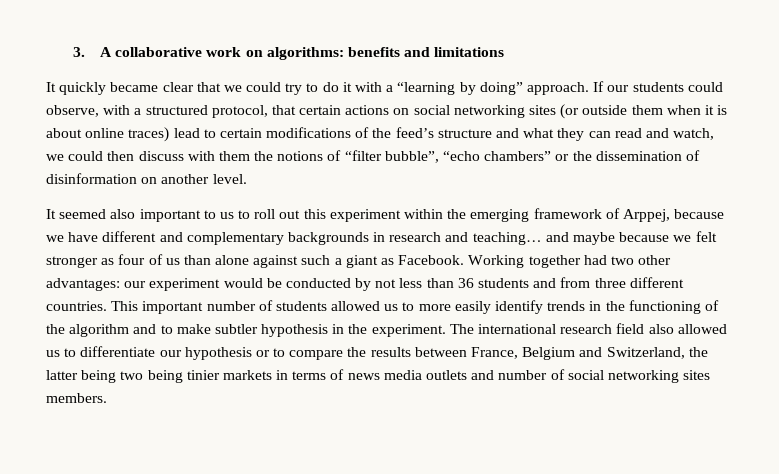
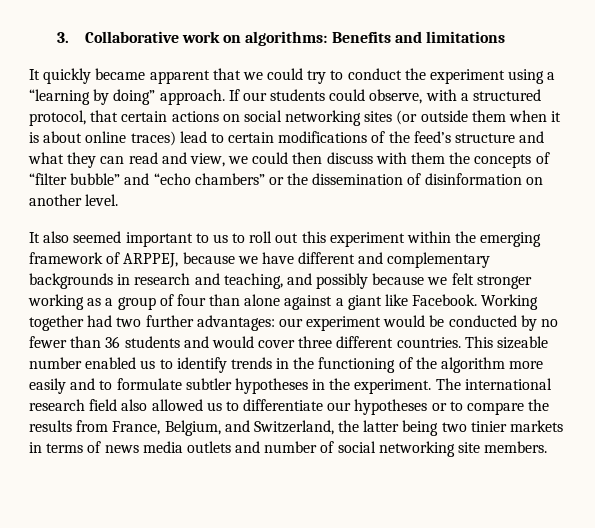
[99,47,203,57] A collaborative -> [84,31,179,43] Collaborative
[347,47,400,57] benefits -> [331,31,391,43] Benefits
[162,82,194,92] clear -> [149,70,210,84] apparent
[322,82,383,92] do it with -> [347,68,545,84] conduct the experiment using
[673,128,715,140] watch, -> [189,153,225,167] view,
[277,151,324,161] notions -> [474,154,532,168] concepts
[384,151,439,163] bubble”, -> [70,173,150,185] bubble” and
[59,209,136,219] seemed also -> [43,231,122,243] also seemed
[622,209,670,222] Arppej, -> [123,253,179,268] ARPPEJ,
[472,232,616,245] teaching… and maybe -> [223,273,369,289] teaching, and possibly
[101,254,180,265] as four of us -> [28,294,206,310] working as a group of four
[301,255,331,265] such -> (333, 302) none
[381,258,395,265] as -> [385,294,409,306] like
[638,255,672,265] other -> [145,315,194,327] further
[375,278,423,288] not less -> [541,319,559,327] [29,336,67,348] no fewer
[560,277,591,288] from -> [211,336,296,348] would cover
[142,300,491,314] important number of students allowed us to more easily -> [497,336,549,349] [29,357,173,369] sizeable number enabled us to
[133,324,329,337] and to make subtler hypothesis -> [509,361,544,369] [29,378,308,394] more easily and to formulate subtler hypotheses
[184,347,252,360] hypothesis -> [354,399,428,415] hypotheses
[414,347,576,360] between France, Belgium -> [76,420,221,436] from France, Belgium,
[147,370,183,383] being -> (467, 427) none
[683,370,711,380] sites -> [458,442,481,453] site

